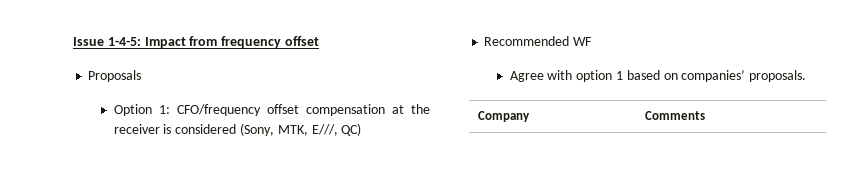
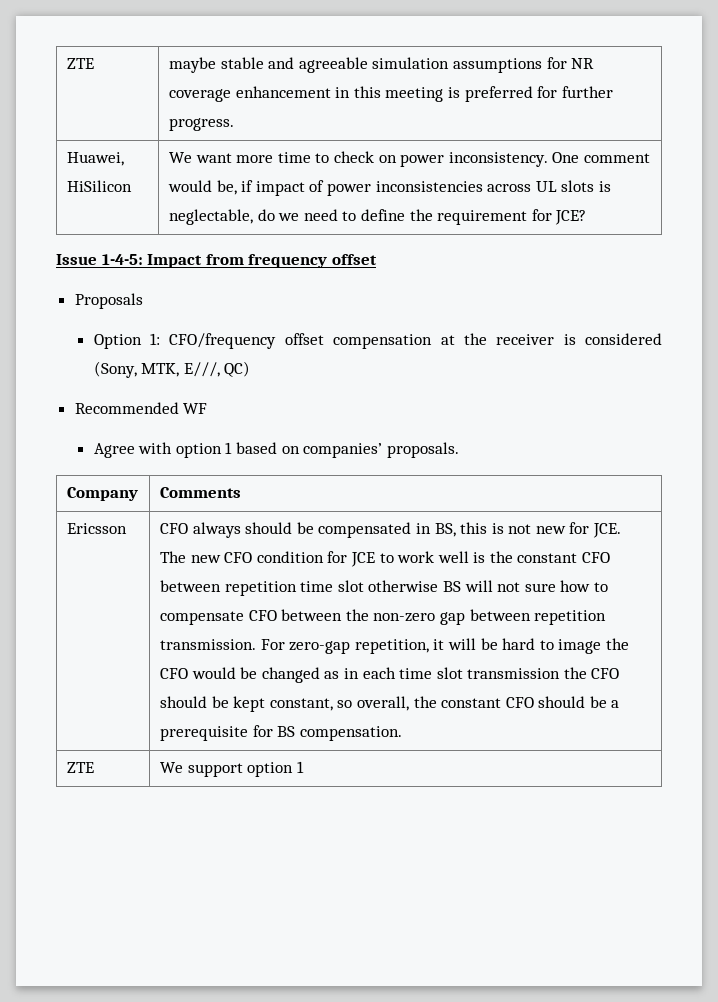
(73, 41) none -> [66,58,94,69] [168,57,595,73] [168,86,613,102] [168,118,234,131] [66,152,124,166] [66,180,132,192] [168,151,650,167] [167,180,611,196] [168,209,587,225] ZTE | maybe stable and agreeable simulation assumptions for NR coverage enhancement in this meeting is preferred for further progress. // Huawei, HiSilicon | We want more time to check on power inconsistency. One comment would be, if impact of power inconsistencies across UL slots is neglectable, do we need to define the requirement for JCE? //
(705, 115) none -> [66,523,127,534] [159,522,622,538] [159,551,611,567] [159,580,608,596] [159,609,607,625] [159,638,629,654] [159,667,620,683] [159,696,620,712] [159,725,402,741] [66,762,94,773] [159,761,304,777] // Ericsson | CFO always should be compensated in BS, this is not new for JCE. The new CFO condition for JCE to work well is the constant CFO between repetition time slot otherwise BS will not sure how to compensate CFO between the non-zero gap between repetition transmission. For zero-gap repetition, it will be hard to image the CFO would be changed as in each time slot transmission the CFO should be kept constant, so overall, the constant CFO should be a prerequisite for BS compensation. // ZTE | We support option 1

